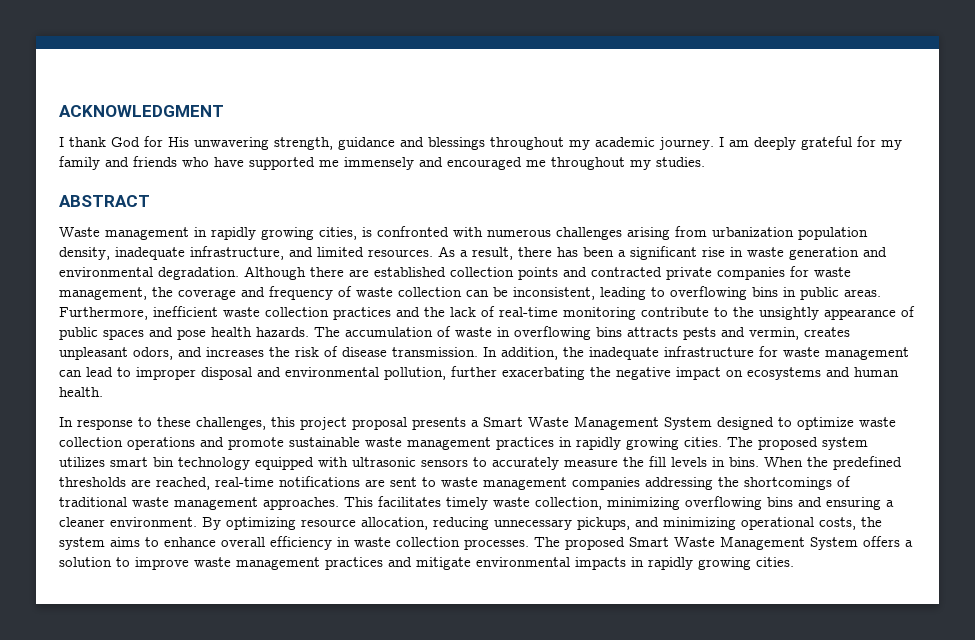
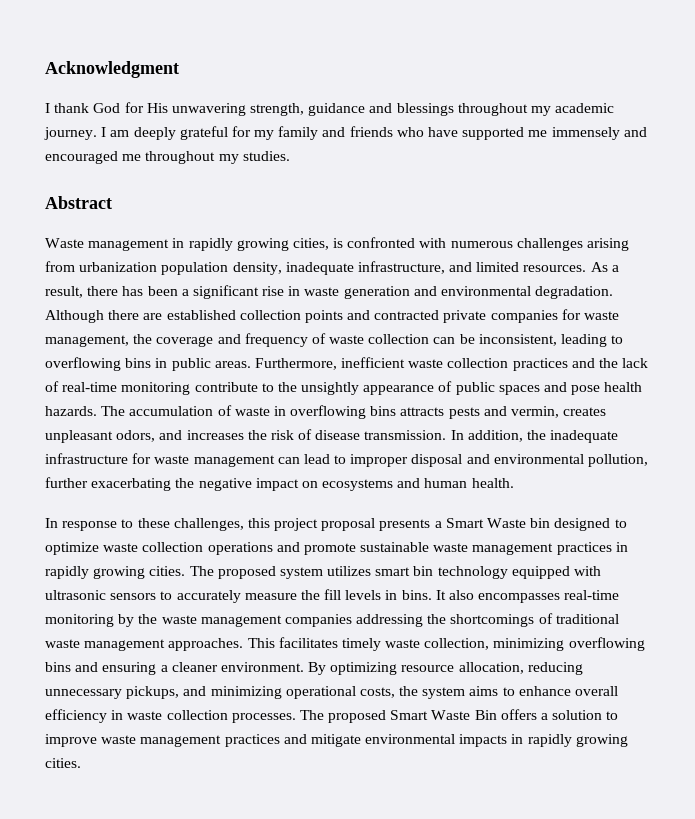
[59,105,224,117] ACKNOWLEDGMENT -> [45,61,179,78] Acknowledgment
[59,195,150,207] ABSTRACT -> [45,196,112,209] Abstract
[574,416,712,430] Management System -> [530,518,551,528] bin
[764,456,902,470] [59,476,436,490] When the predefined thresholds are reached, real-time notifications are sent to -> [435,590,620,603] [45,614,158,627] It also encompasses real-time monitoring by the
[720,536,858,550] Management System -> [474,710,497,720] Bin

